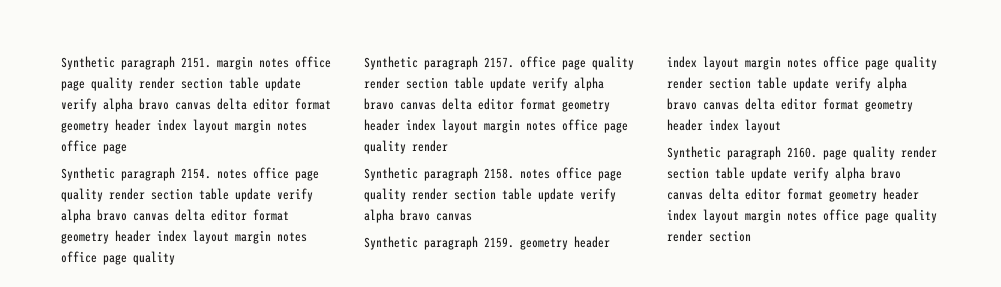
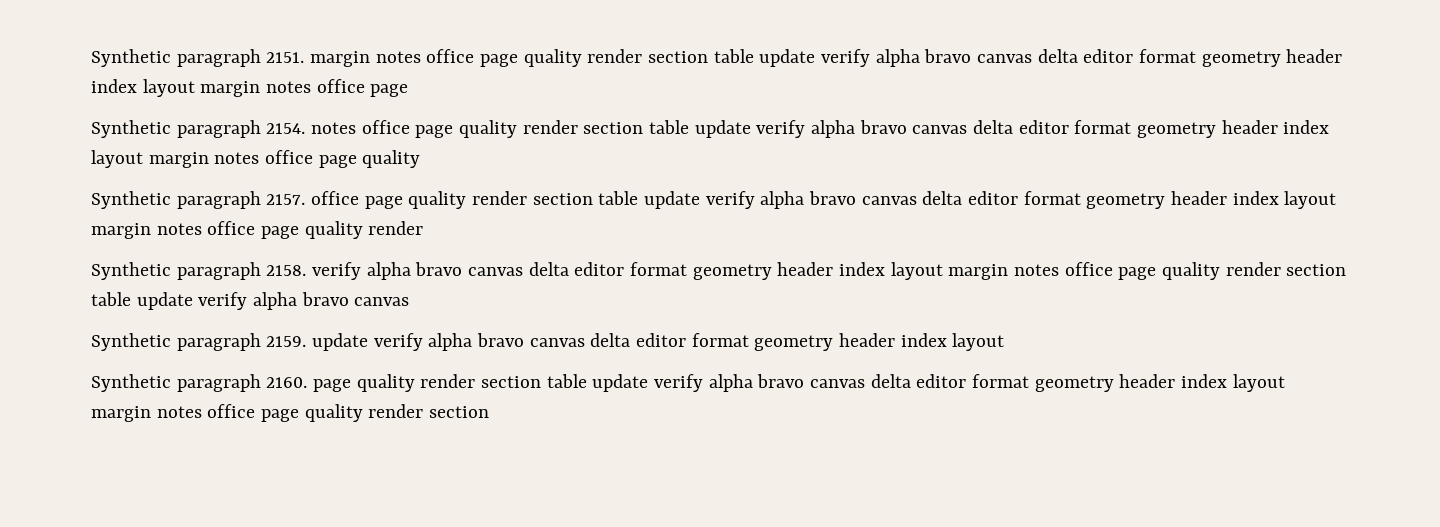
(514, 173) none -> [312,262,1009,280] verify alpha bravo canvas delta editor format geometry header index layout margin
[520,236,610,250] [667,56,937,70] [667,77,787,89] geometry header index layout margin notes office page quality render section table -> (307, 341) none

